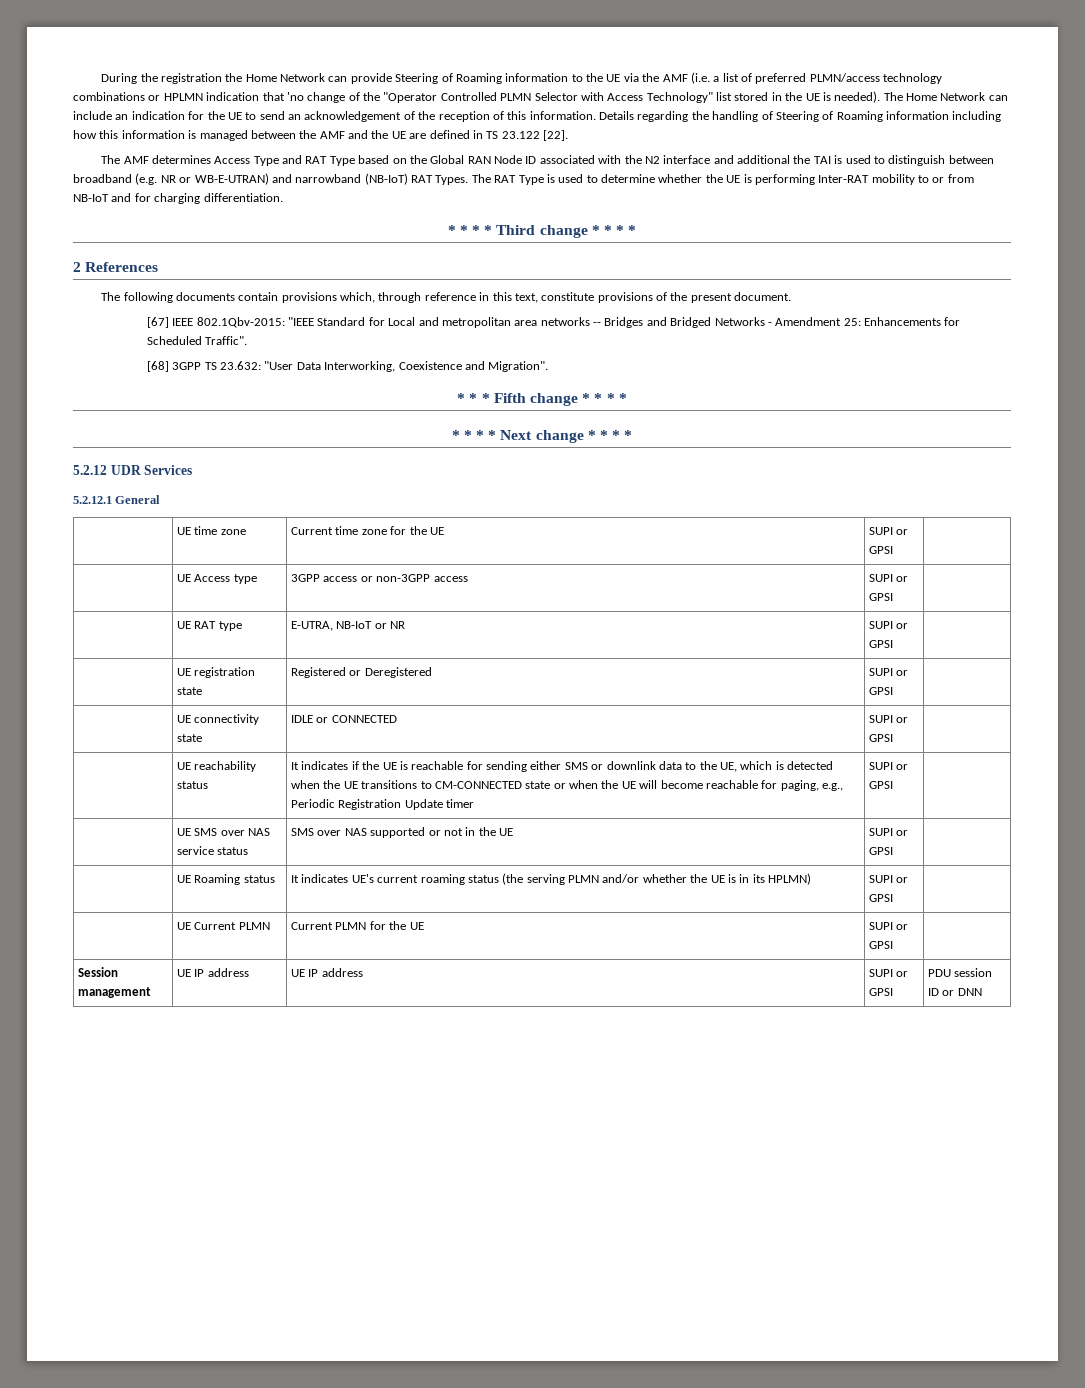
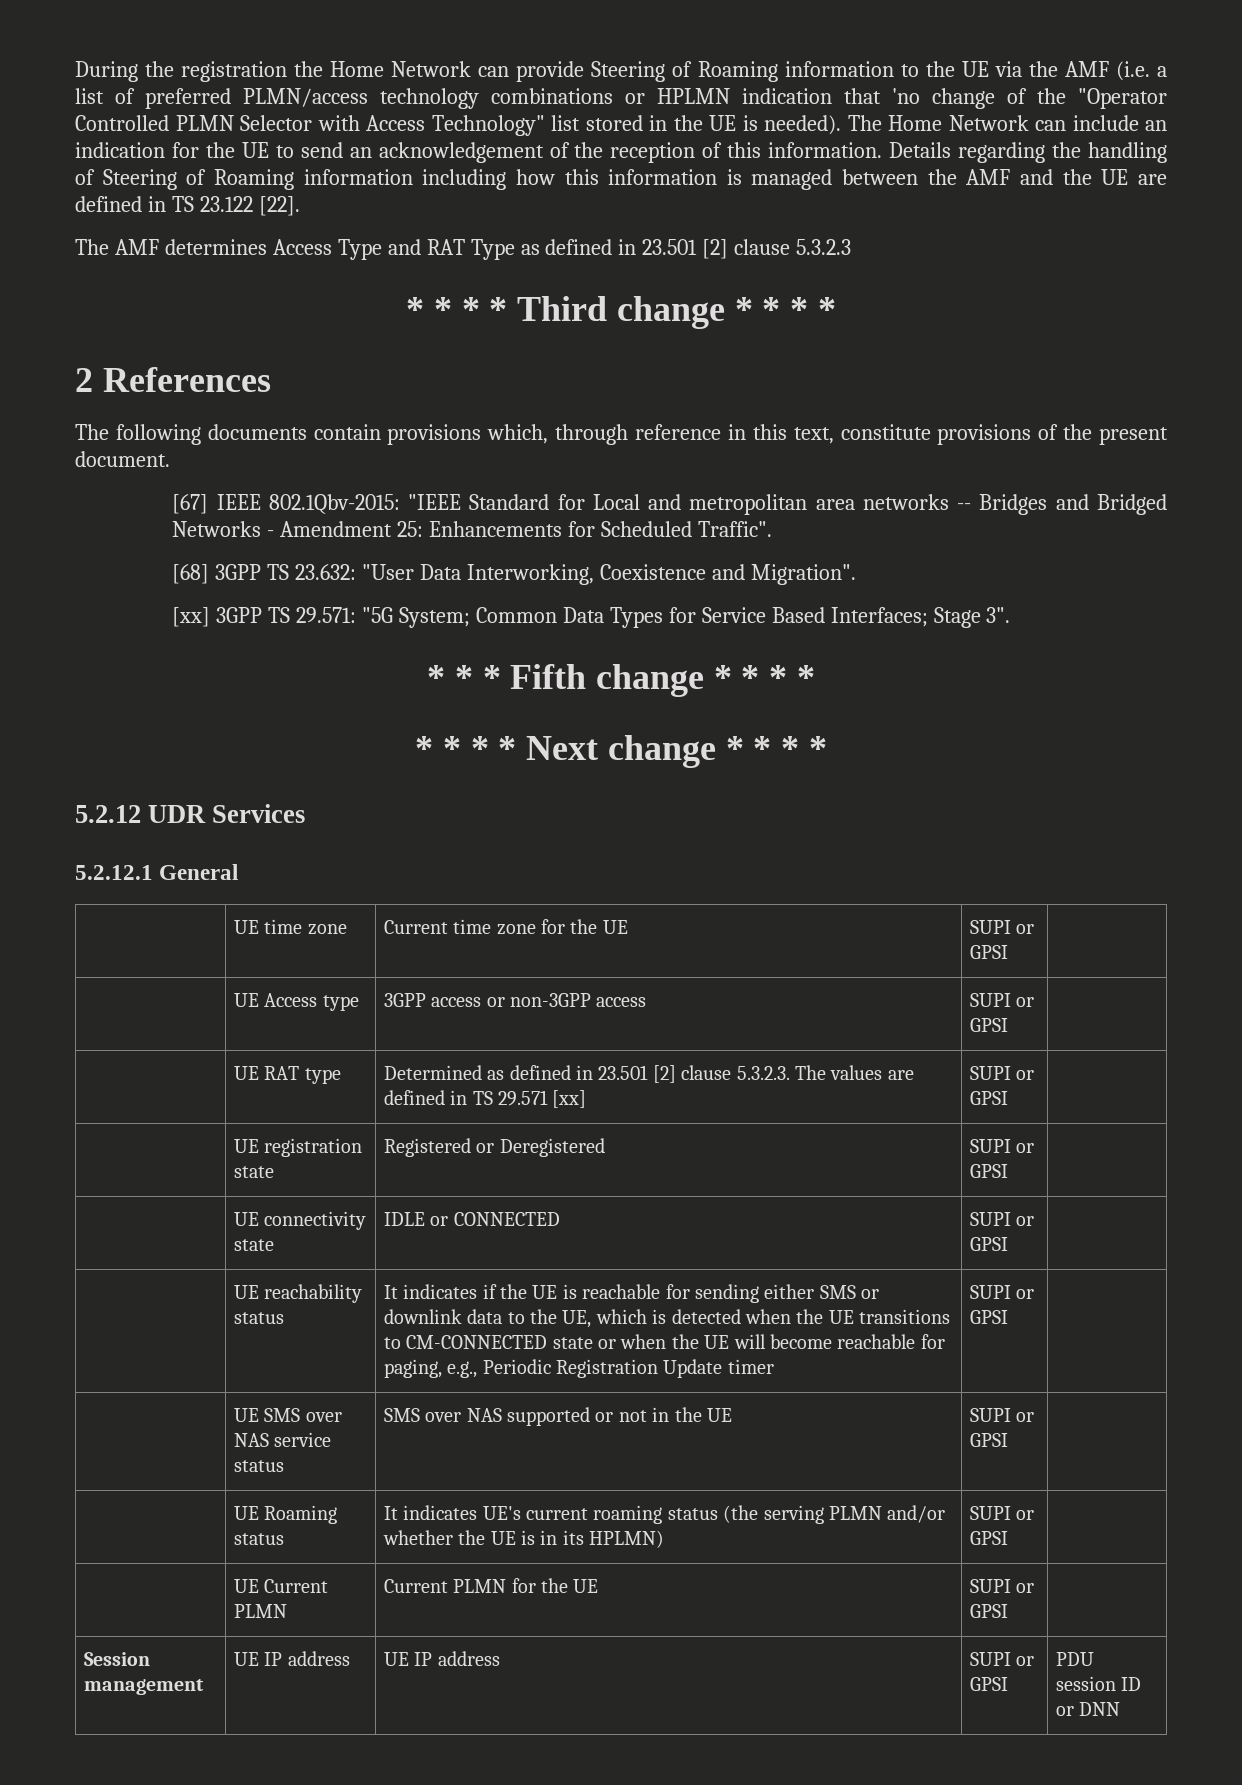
[358,155,994,166] [73,173,974,185] [73,193,283,204] based on the Global RAN Node ID associated with the N2 interface and additional the TAI is used to distinguish between broadband (e.g. NR or WB-E-UTRAN) and narrowband (NB-IoT) RAT Types. The RAT Type is used to determine whether the UE is performing Inter-RAT mobility to or from NB-IoT and for charging differentiation. -> [520,239,852,259] as defined in 23.501 [2] clause 5.3.2.3
(549, 366) none -> [172,607,1011,628] // [xx] 3GPP TS 29.571: "5G System; Common Data Types for Service Based Interfaces; Stage 3".
[291,621,406,631] E-UTRA, NB-IoT or NR -> [383,1065,914,1083] [383,1090,587,1108] Determined as defined in 23.501 [2] clause 5.3.2.3. The values are defined in TS 29.571 [xx]

